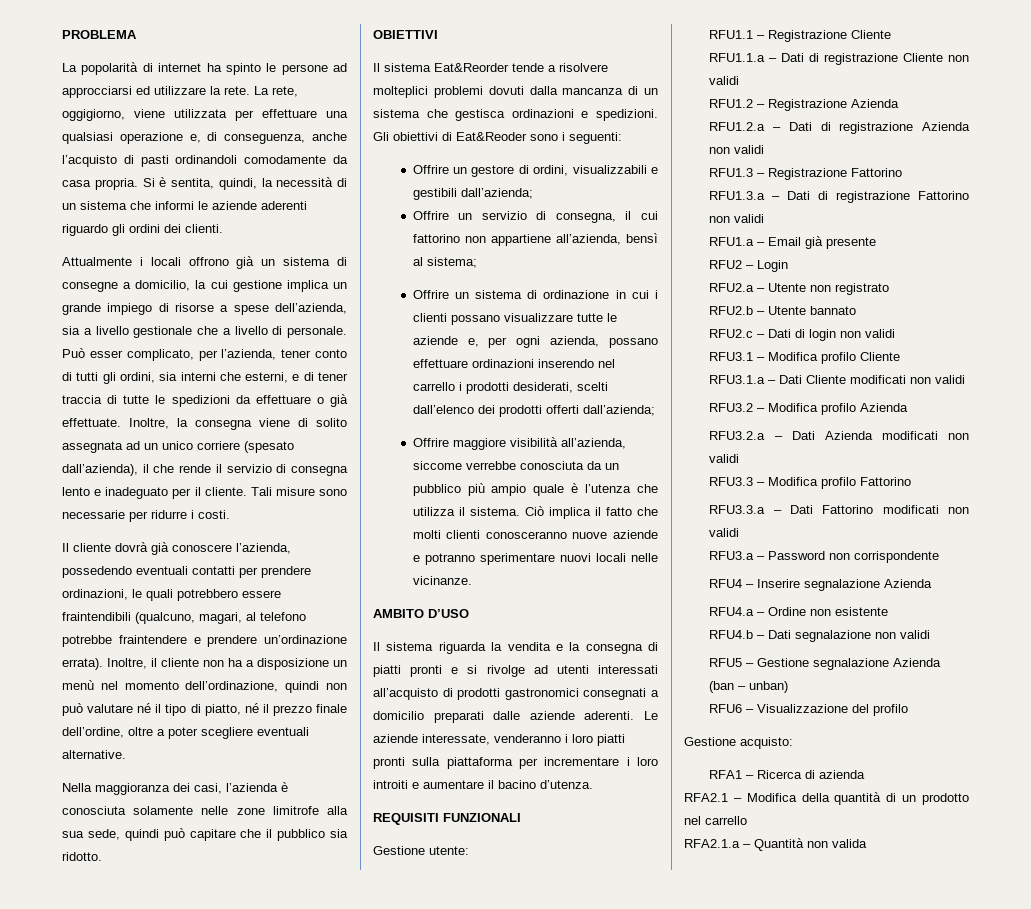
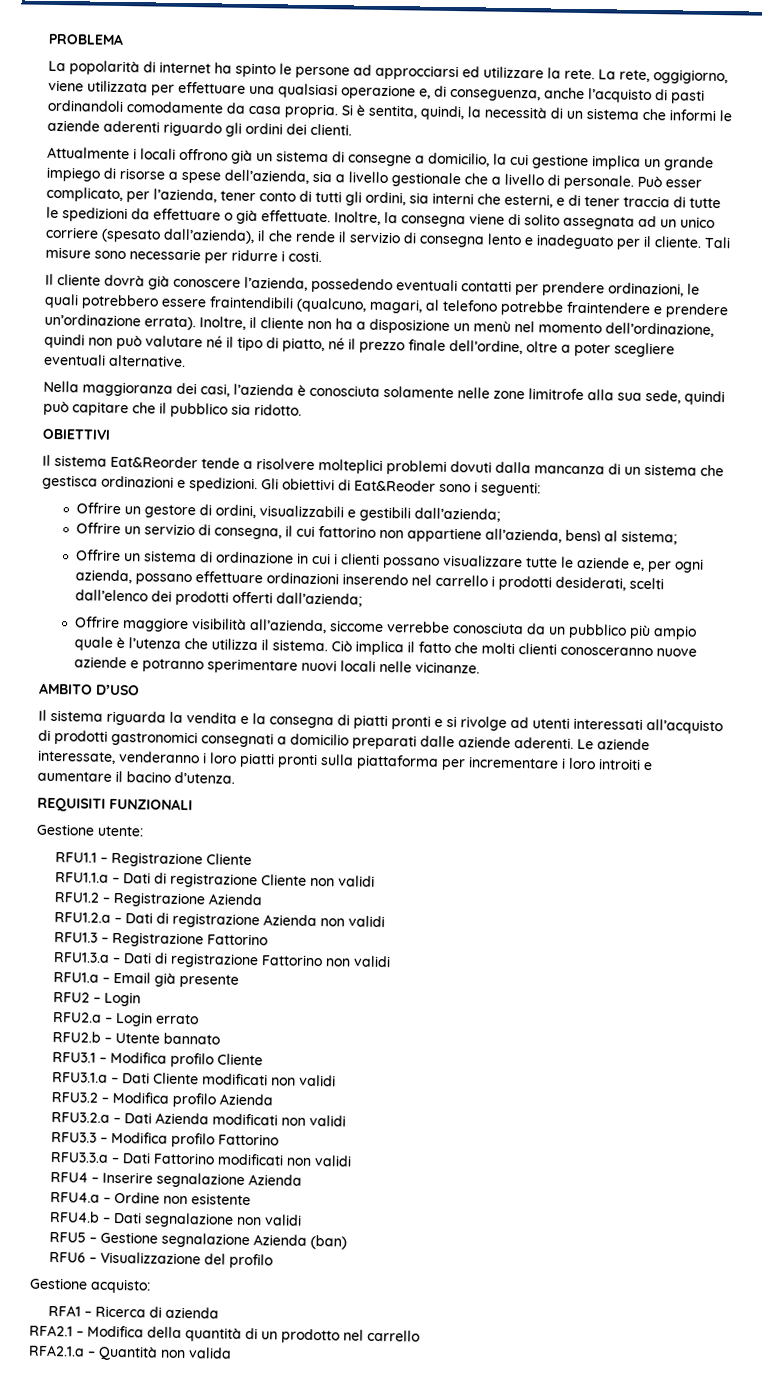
[768,283,890,295] Utente non registrato -> [115,1012,200,1027] Login errato
[709,329,896,341] // RFU2.c – Dati di login non validi -> (221, 1038) none
[709,551,940,563] // RFU3.a – Password non corrispondente -> (353, 1161) none
[709,681,789,693] (ban – unban) -> [310,1234,348,1250] (ban)

